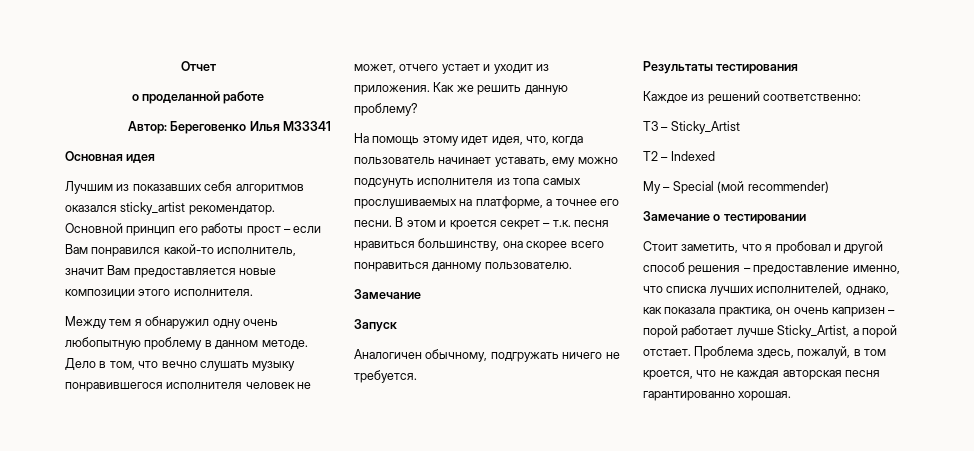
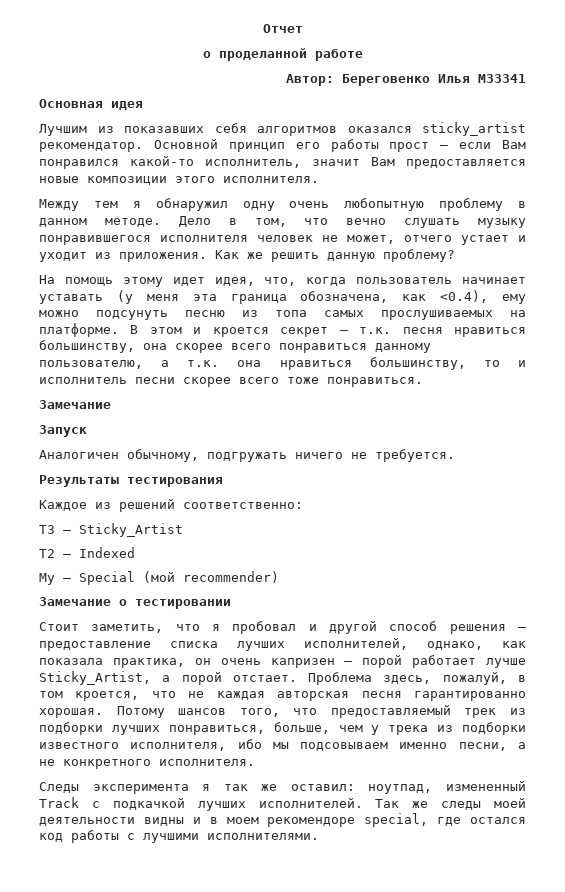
[494,157,549,167] уставать, -> [39,290,489,304] уставать (у меня эта граница обозначена, как <0.4),
[417,178,494,185] исполнителя -> [185,310,225,317] песню
[475,196,619,209] [354,220,392,227] платформе, а точнее его песни. -> [39,323,119,337] платформе.
[484,262,572,269] пользователю. -> [39,357,526,370] [39,377,423,387] пользователю, а т.к. она нравиться большинству, то и исполнитель песни скорее всего тоже понравиться.
[852,265,900,274] [643,286,663,293] именно, что -> (151, 646) none
(792, 396) none -> [116,705,526,718] [39,722,526,735] [39,739,526,751] [39,759,255,769] [39,781,526,794] [39,797,526,811] [39,813,526,827] [39,830,319,843] Потому шансов того, что предоставляемый трек из подборки лучших понравиться, больше, чем у трека из подборки известного исполнителя, ибо мы подсовываем именно песни, а не конкретного исполнителя. // Следы эксперимента я так же оставил: ноутпад, измененный Track с подкачкой лучших исполнителей. Так же следы моей деятельности видны и в моем рекомендоре special, где остался код работы с лучшими исполнителями.

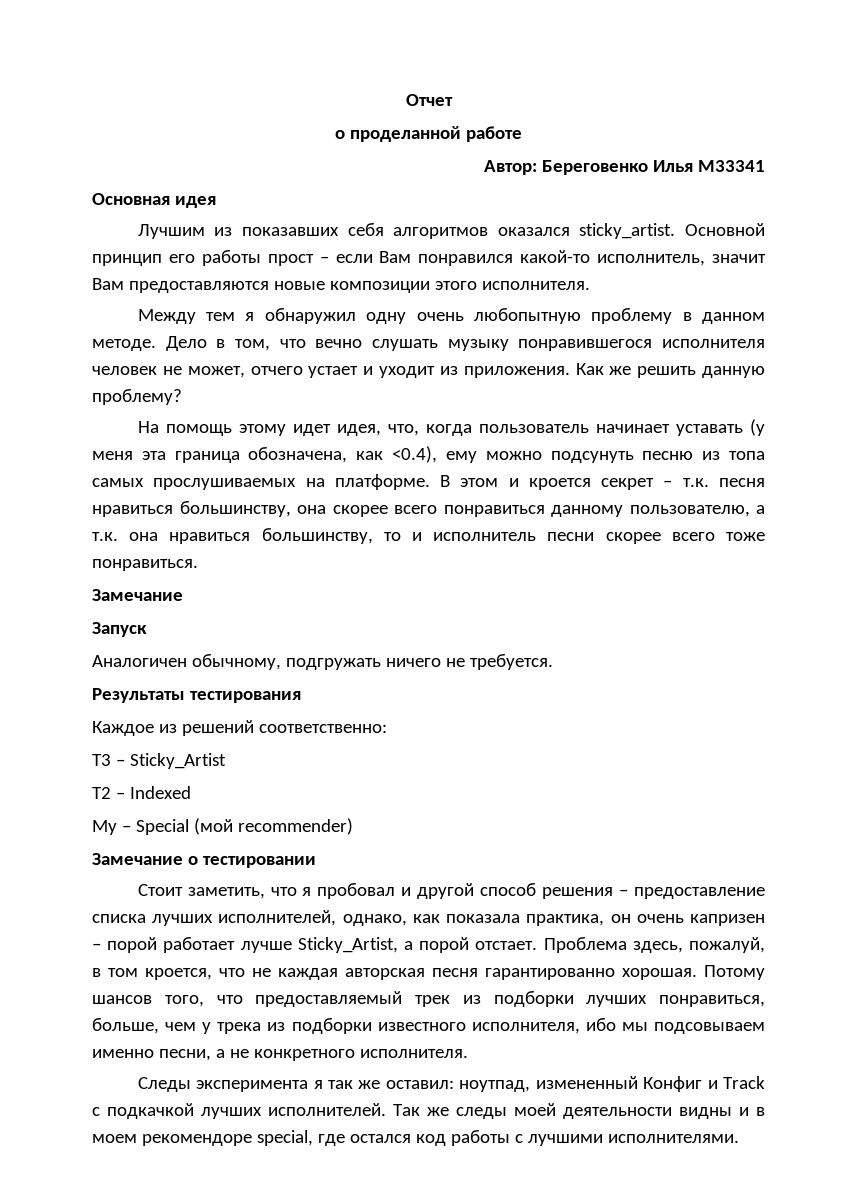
[422,122,526,136] [39,142,143,152] sticky_artist рекомендатор. -> [579,223,676,239] sticky_artist.
[406,159,526,169] предоставляется -> [128,281,269,293] предоставляются
(526, 786) none -> [643,1076,718,1092] Конфиг и

